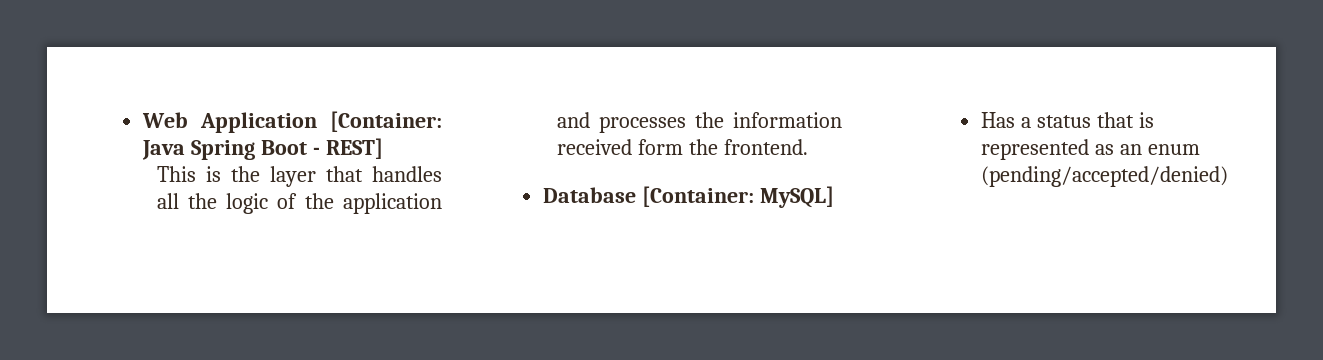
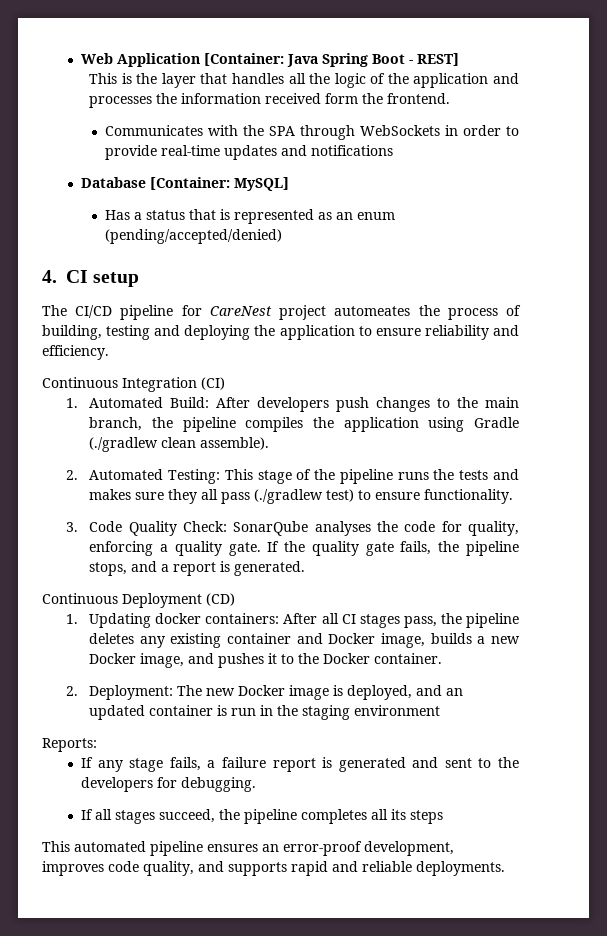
(808, 147) none -> [104,125,519,140] [104,145,393,160] // Communicates with the SPA through WebSockets in order to provide real-time updates and notifications
(1228, 176) none -> [42,270,139,287] [42,305,521,320] [42,325,519,340] [42,345,109,360] [42,377,225,392] [65,397,519,412] [89,417,519,432] [89,437,270,452] [65,469,519,484] [89,489,514,504] [65,521,519,536] [89,541,519,556] [89,561,306,576] [42,593,235,608] [65,613,520,628] [89,633,520,648] [89,653,443,668] [65,685,464,700] [89,705,441,720] [42,738,97,752] [80,757,519,772] [80,777,256,792] [80,809,443,824] [42,841,454,856] [42,861,505,876] // 4. CI setup // The CI/CD pipeline for CareNest project automeates the process of building, testing and deploying the application to ensure reliability and efficiency. // Continuous Integration (CI) // 1. Automated Build: After developers push changes to the main branch, the pipeline compiles the application using Gradle (./gradlew clean assemble). // 2. Automated Testing: This stage of the pipeline runs the tests and makes sure they all pass (./gradlew test) to ensure functionality. // 3. Code Quality Check: SonarQube analyses the code for quality, enforcing a quality gate. If the quality gate fails, the pipeline stops, and a report is generated. // Continuous Deployment (CD) // 1. Updating docker containers: After all CI stages pass, the pipeline deletes any existing container and Docker image, builds a new Docker image, and pushes it to the Docker container. // 2. Deployment: The new Docker image is deployed, and an updated container is run in the staging environment // Reports: // If any stage fails, a failure report is generated and sent to the developers for debugging. // If all stages succeed, the pipeline completes all its steps // This automated pipeline ensures an error-proof development, improves code quality, and supports rapid and reliable deployments.

